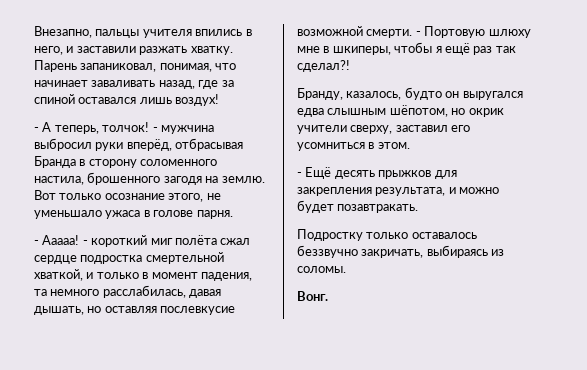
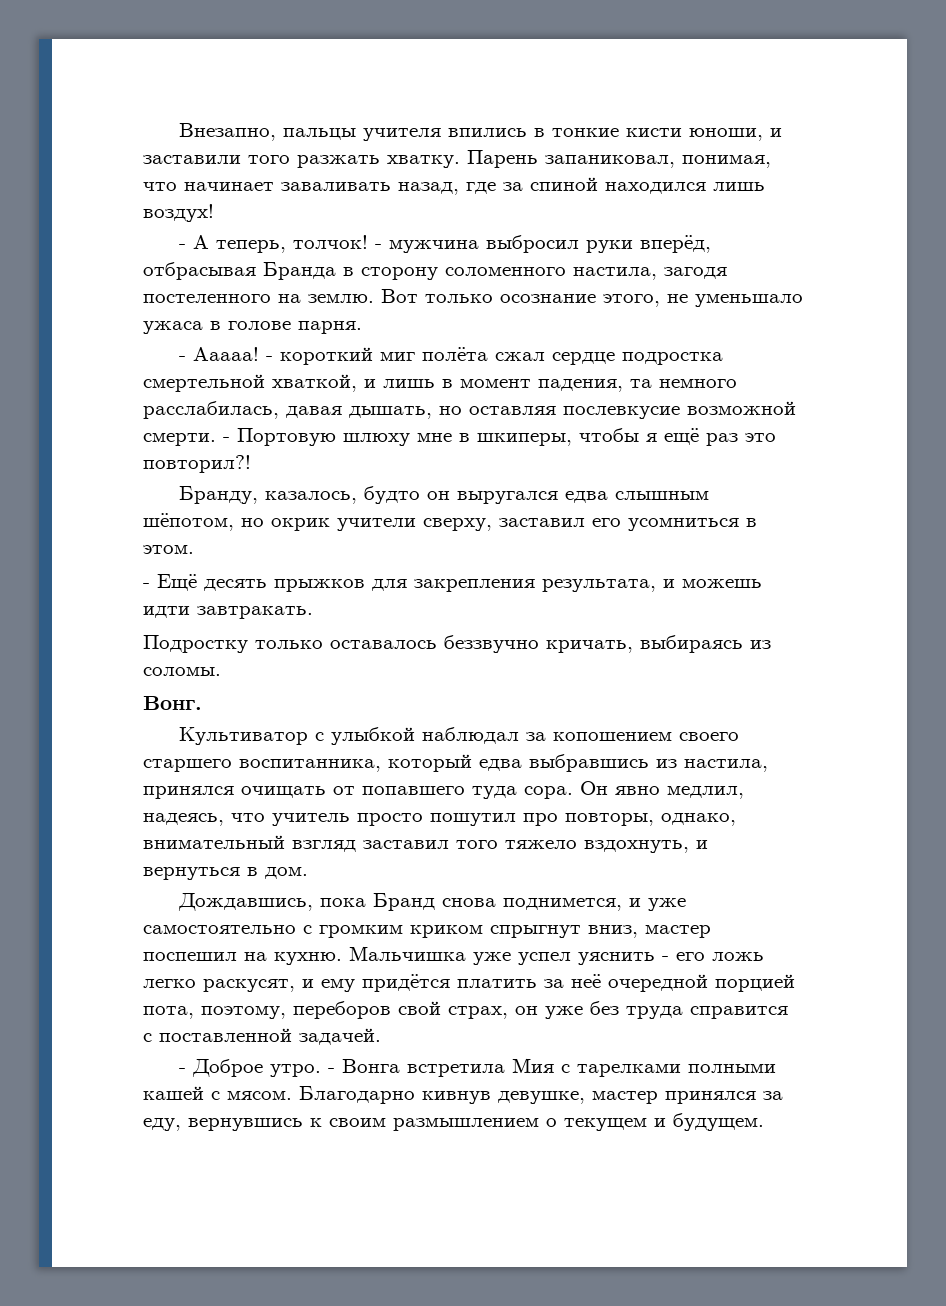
[34,46,63,55] него, -> [551,128,763,141] тонкие кисти юноши,
(136, 49) none -> [248,155,290,164] того
[78,97,137,104] оставался -> [605,182,706,194] находился
[87,172,202,185] брошенного загодя -> [664,267,727,279] [143,294,271,303] загодя постеленного
[96,272,139,279] только -> [383,379,435,388] лишь
[495,46,516,53] [297,60,350,72] так сделал?! -> [745,433,776,442] [143,455,251,473] это повторил?!
[459,187,500,194] [297,200,419,213] можно будет позавтракать. -> [682,579,762,588] [143,606,313,619] можешь идти завтракать.
[361,249,424,258] закричать, -> [546,640,633,653] кричать,
(328, 296) none -> [178,727,739,745] [143,754,768,772] [143,781,744,799] [143,813,736,826] [143,835,708,853] [143,867,308,880] [177,893,686,911] [143,925,711,938] [143,946,764,965] [143,974,795,992] [143,1001,788,1019] [143,1028,381,1045] [178,1058,776,1077] [143,1086,783,1104] [143,1113,764,1131] // Культиватор с улыбкой наблюдал за копошением своего старшего воспитанника, который едва выбравшись из настила, принялся очищать от попавшего туда сора. Он явно медлил, надеясь, что учитель просто пошутил про повторы, однако, внимательный взгляд заставил того тяжело вздохнуть, и вернуться в дом. // Дождавшись, пока Бранд снова поднимется, и уже самостоятельно с громким криком спрыгнут вниз, мастер поспешил на кухню. Мальчишка уже успел уяснить - его ложь легко раскусят, и ему придётся платить за неё очередной порцией пота, поэтому, переборов свой страх, он уже без труда справится с поставленной задачей. // - Доброе утро. - Вонга встретила Мия с тарелками полными кашей с мясом. Благодарно кивнув девушке, мастер принялся за еду, вернувшись к своим размышлением о текущем и будущем.

